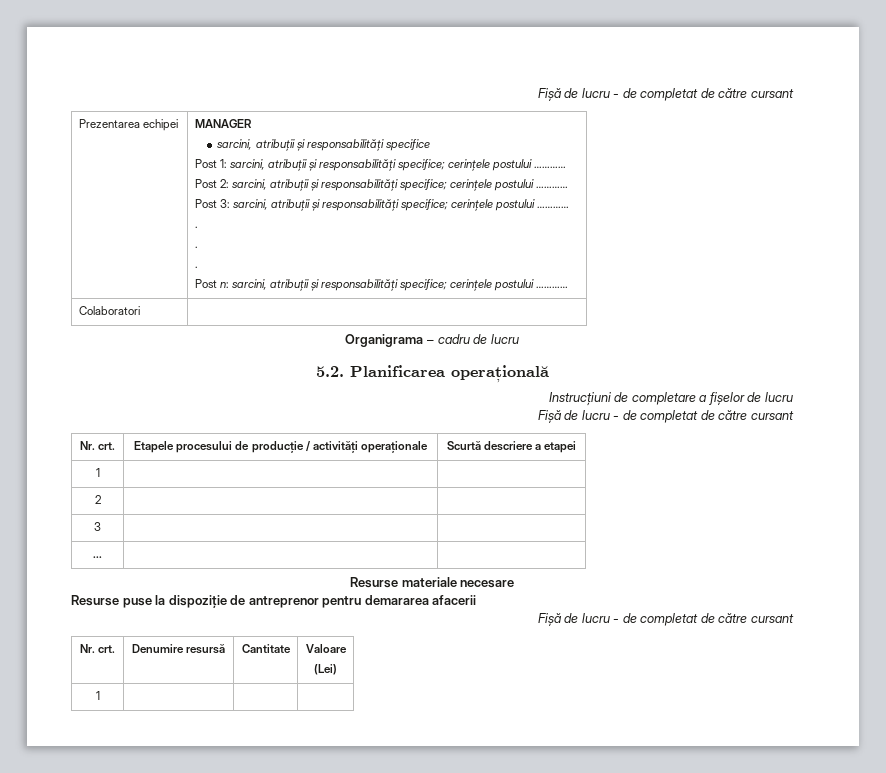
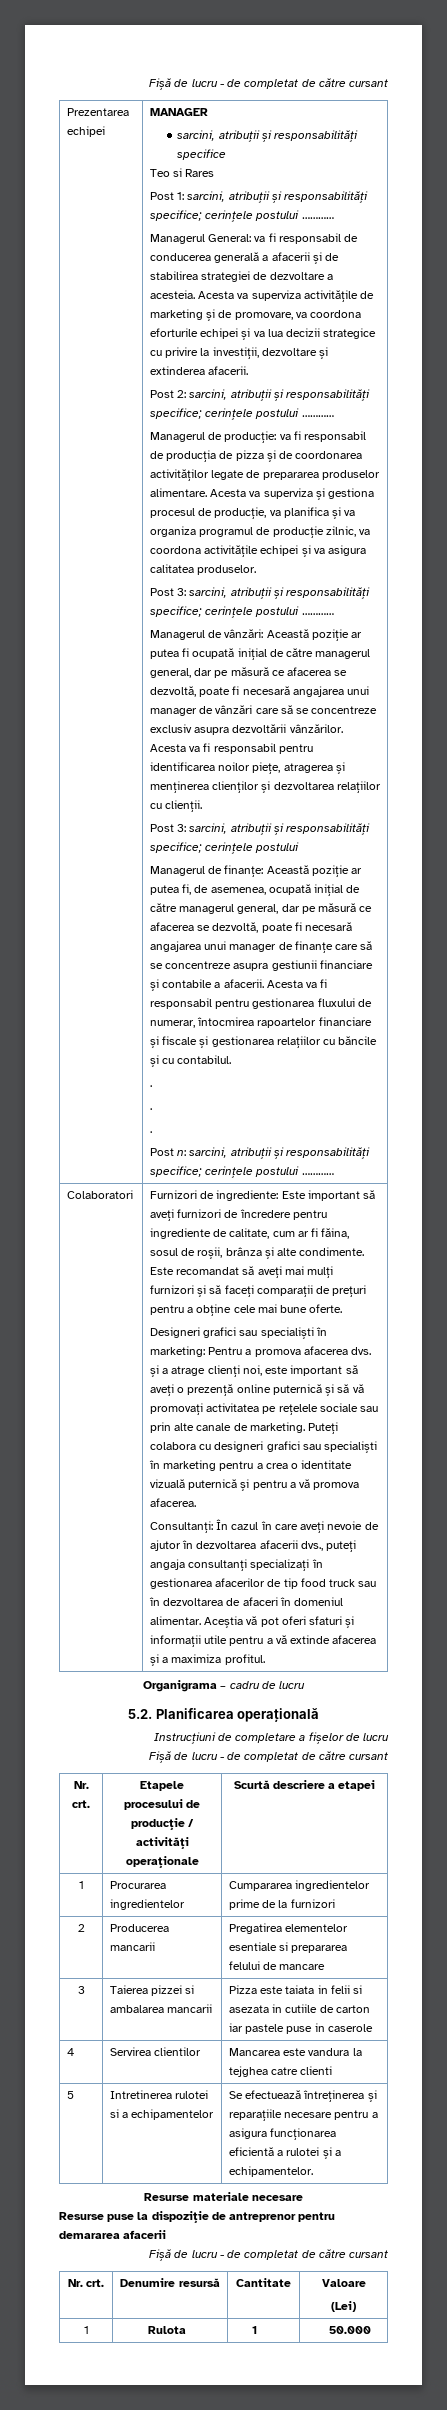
(430, 145) none -> [149,168,215,177] // Teo si Rares
(567, 167) none -> [149,233,359,244] [149,252,340,264] [149,271,333,282] [149,290,375,302] [149,309,362,321] [149,328,377,340] [149,347,329,359] [149,366,249,375] // Managerul General: va fi responsabil de conducerea generală a afacerii și de stabilirea strategiei de dezvoltare a acesteia. Acesta va superviza activitățile de marketing și de promovare, va coordona eforturile echipei și va lua decizii strategice cu privire la investiții, dezvoltare și extinderea afacerii.
(569, 187) none -> [149,431,367,443] [149,450,363,462] [149,469,380,481] [149,488,375,500] [149,507,356,519] [149,526,371,538] [149,545,367,557] [149,564,257,575] // Managerul de producție: va fi responsabil de producția de pizza și de coordonarea activităților legate de prepararea produselor alimentare. Acesta va superviza și gestiona procesul de producție, va planifica și va organiza programul de producție zilnic, va coordona activitățile echipei și va asigura calitatea produselor.
(570, 207) none -> [149,629,363,641] [149,648,371,660] [149,667,348,678] [149,686,370,697] [149,705,378,716] [149,724,343,735] [149,743,313,754] [149,762,345,774] [149,781,381,793] [149,800,203,812] [149,823,371,835] [149,842,300,854] [149,865,363,877] [149,884,361,896] [149,903,373,914] [149,922,353,933] [149,941,373,953] [149,960,373,971] [149,979,328,991] [149,998,372,1009] [149,1017,372,1028] [149,1036,378,1048] [149,1055,232,1067] // Managerul de vânzări: Această poziție ar putea fi ocupată inițial de către managerul general, dar pe măsură ce afacerea se dezvoltă, poate fi necesară angajarea unui manager de vânzări care să se concentreze exclusiv asupra dezvoltării vânzărilor. Acesta va fi responsabil pentru identificarea noilor piețe, atragerea și menținerea clienților și dezvoltarea relațiilor cu clienții. // Post 3: sarcini, atribuții și responsabilități specifice; cerințele postului // Managerul de finanțe: Această poziție ar putea fi, de asemenea, ocupată inițial de către managerul general, dar pe măsură ce afacerea se dezvoltă, poate fi necesară angajarea unui manager de finanțe care să se concentreze asupra gestiunii financiare și contabile a afacerii. Acesta va fi responsabil pentru gestionarea fluxului de numerar, întocmirea rapoartelor financiare și fiscale și gestionarea relațiilor cu băncile și cu contabilul.
(140, 310) none -> [149,1190,376,1201] [149,1209,327,1221] [149,1228,350,1239] [149,1247,365,1259] [149,1266,334,1278] [149,1285,367,1297] [149,1304,343,1316] [149,1327,327,1339] [149,1346,372,1357] [149,1365,358,1377] [149,1384,364,1396] [149,1403,379,1415] [149,1422,339,1434] [149,1441,378,1453] [148,1460,353,1471] [149,1479,360,1491] [149,1498,196,1507] [149,1519,379,1533] [149,1540,357,1552] [149,1559,323,1571] [149,1578,377,1589] [148,1597,344,1606] [149,1616,355,1628] [149,1635,377,1647] [149,1654,265,1666] Furnizori de ingrediente: Este important să aveți furnizori de încredere pentru ingrediente de calitate, cum ar fi făina, sosul de roșii, brânza și alte condimente. Este recomandat să aveți mai mulți furnizori și să faceți comparații de prețuri pentru a obține cele mai bune oferte. // Designeri grafici sau specialiști în marketing: Pentru a promova afacerea dvs. și a atrage clienți noi, este important să aveți o prezență online puternică și să vă promovați activitatea pe rețelele sociale sau prin alte canale de marketing. Puteți colabora cu designeri grafici sau specialiști în marketing pentru a crea o identitate vizuală puternică și pentru a vă promova afacerea. // Consultanți: În cazul în care aveți nevoie de ajutor în dezvoltarea afacerii dvs., puteți angaja consultanți specializați în gestionarea afacerilor de tip food truck sau în dezvoltarea de afaceri în domeniul alimentar. Aceștia vă pot oferi sfaturi și informații utile pentru a vă extinde afacerea și a maximiza profitul.
[94,495,101,504] [94,522,101,531] [93,556,102,558] | // 2 | | // 3 | | // ... | | -> [109,1881,166,1889] [109,1899,185,1910] [228,1880,371,1891] [228,1899,335,1910] [77,1924,85,1932] [109,1924,169,1932] [109,1942,155,1951] [228,1923,349,1934] [228,1942,348,1953] [228,1961,326,1970] [77,1986,85,1994] [109,1985,195,1996] [109,2004,213,2013] [228,1985,363,1994] [228,2004,370,2013] [228,2023,373,2034] [66,2048,74,2056] [109,2047,202,2056] [228,2048,362,2056] [228,2066,333,2077] [66,2091,74,2099] [109,2090,209,2099] [109,2109,215,2120] [228,2090,377,2102] [228,2109,378,2121] [228,2128,337,2140] [228,2147,341,2159] [228,2166,313,2177] Procurarea ingredientelor | Cumpararea ingredientelor prime de la furnizori // 2 | Producerea mancarii | Pregatirea elementelor esentiale si prepararea felului de mancare // 3 | Taierea pizzei si ambalarea mancarii | Pizza este taiata in felii si asezata in cutiile de carton iar pastele puse in caserole // 4 | Servirea clientilor | Mancarea este vandura la tejghea catre clienti // 5 | Intretinerea rulotei si a echipamentelor | Se efectuează întreținerea și reparațiile necesare pentru a asigura funcționarea eficientă a rulotei și a echipamentelor.
(100, 695) | | -> [148,2326,187,2334] [252,2326,258,2334] [328,2326,371,2334] Rulota | 1 | 50.000

